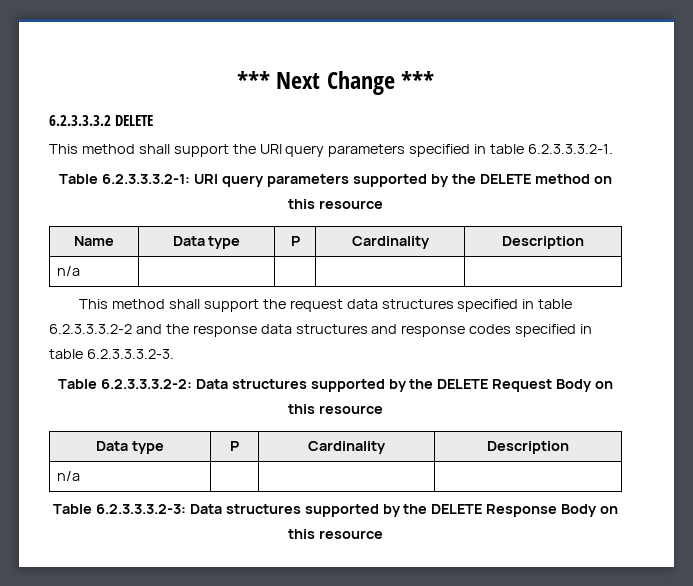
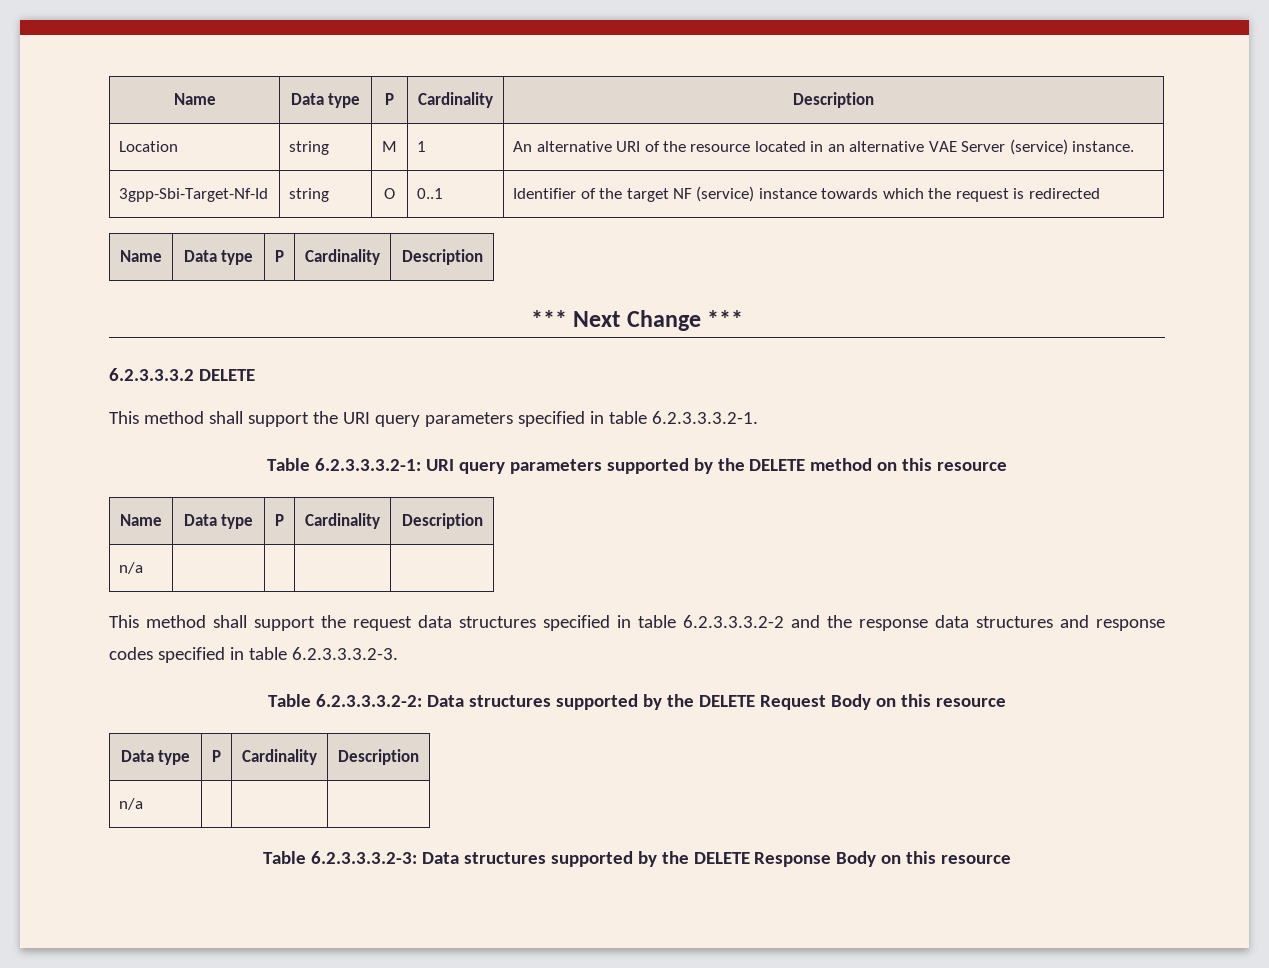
(236, 80) none -> [173,93,216,105] [290,93,361,108] [385,93,394,105] [418,92,493,108] [793,92,874,108] [119,141,179,152] [289,141,330,155] [382,141,397,152] [417,141,427,152] [513,139,1135,155] [119,188,269,202] [289,188,330,202] [384,188,395,199] [417,188,444,199] [513,186,1100,202] [120,250,162,262] [183,250,254,265] [275,250,284,262] [305,249,380,265] [401,249,483,265] Name | Data type | P | Cardinality | Description // Location | string | M | 1 | An alternative URI of the resource located in an alternative VAE Server (service) instance. // 3gpp-Sbi-Target-Nf-Id | string | O | 0..1 | Identifier of the target NF (service) instance towards which the request is redirected // Name | Data type | P | Cardinality | Description //

